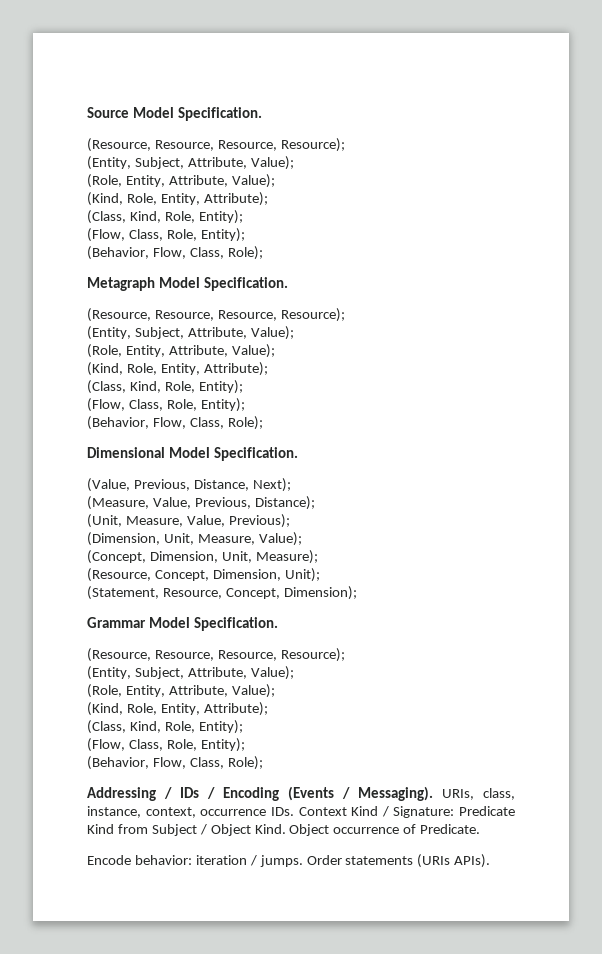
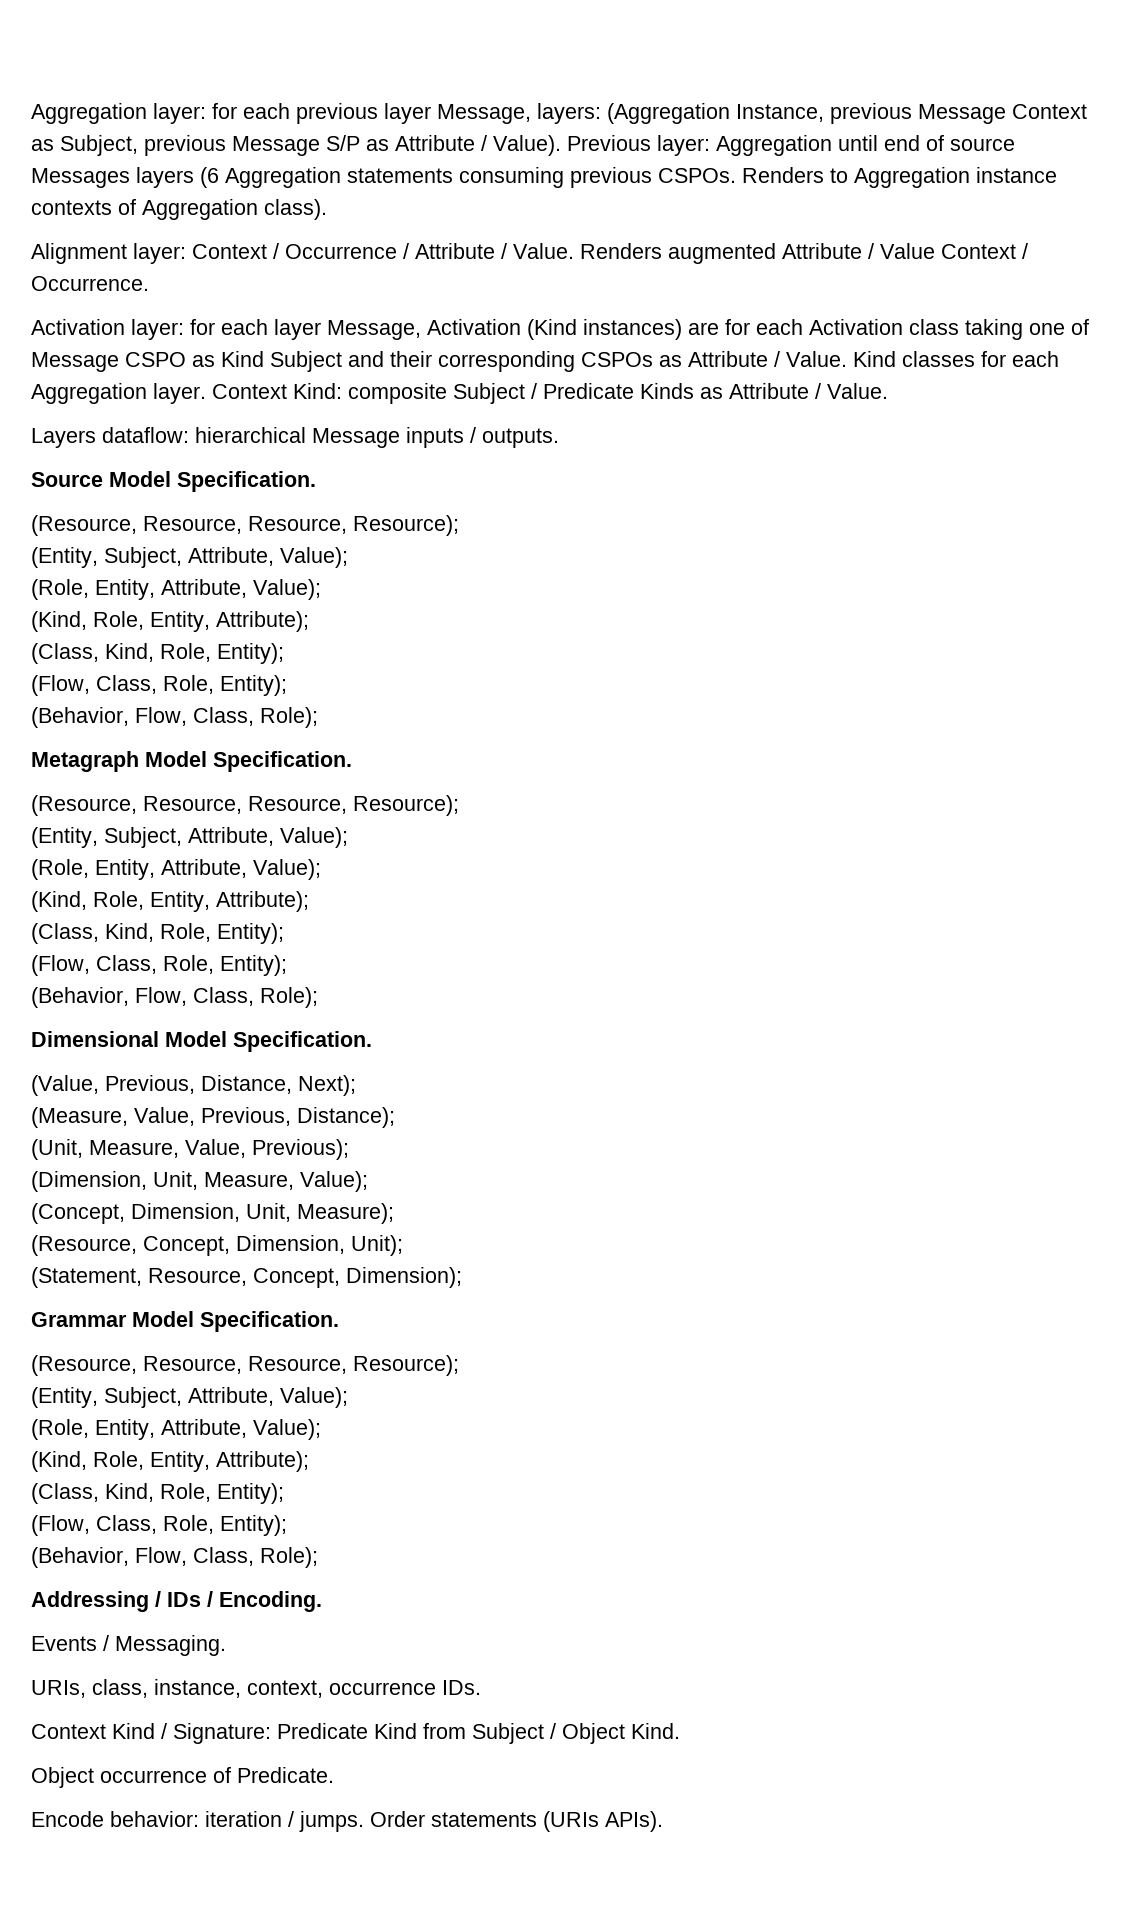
(87, 112) none -> [31,103,1087,124] [31,135,1015,156] [31,167,1057,188] [31,199,327,220] [31,243,1028,264] [31,276,149,291] [31,319,1089,340] [31,351,1059,372] [31,383,888,404] [31,427,559,448] Aggregation layer: for each previous layer Message, layers: (Aggregation Instance, previous Message Context as Subject, previous Message S/P as Attribute / Value). Previous layer: Aggregation until end of source Messages layers (6 Aggregation statements consuming previous CSPOs. Renders to Aggregation instance contexts of Aggregation class). // Alignment layer: Context / Occurrence / Attribute / Value. Renders augmented Attribute / Value Context / Occurrence. // Activation layer: for each layer Message, Activation (Kind instances) are for each Activation class taking one of Message CSPO as Kind Subject and their corresponding CSPOs as Attribute / Value. Kind classes for each Aggregation layer. Context Kind: composite Subject / Predicate Kinds as Attribute / Value. // Layers dataflow: hierarchical Message inputs / outputs. //
[223,786,433,801] Encoding (Events / Messaging). -> [219,1591,322,1612] [31,1635,226,1656] Encoding. // Events / Messaging. //
(294, 811) none -> (481, 1687) //
(286, 829) none -> (680, 1731) //

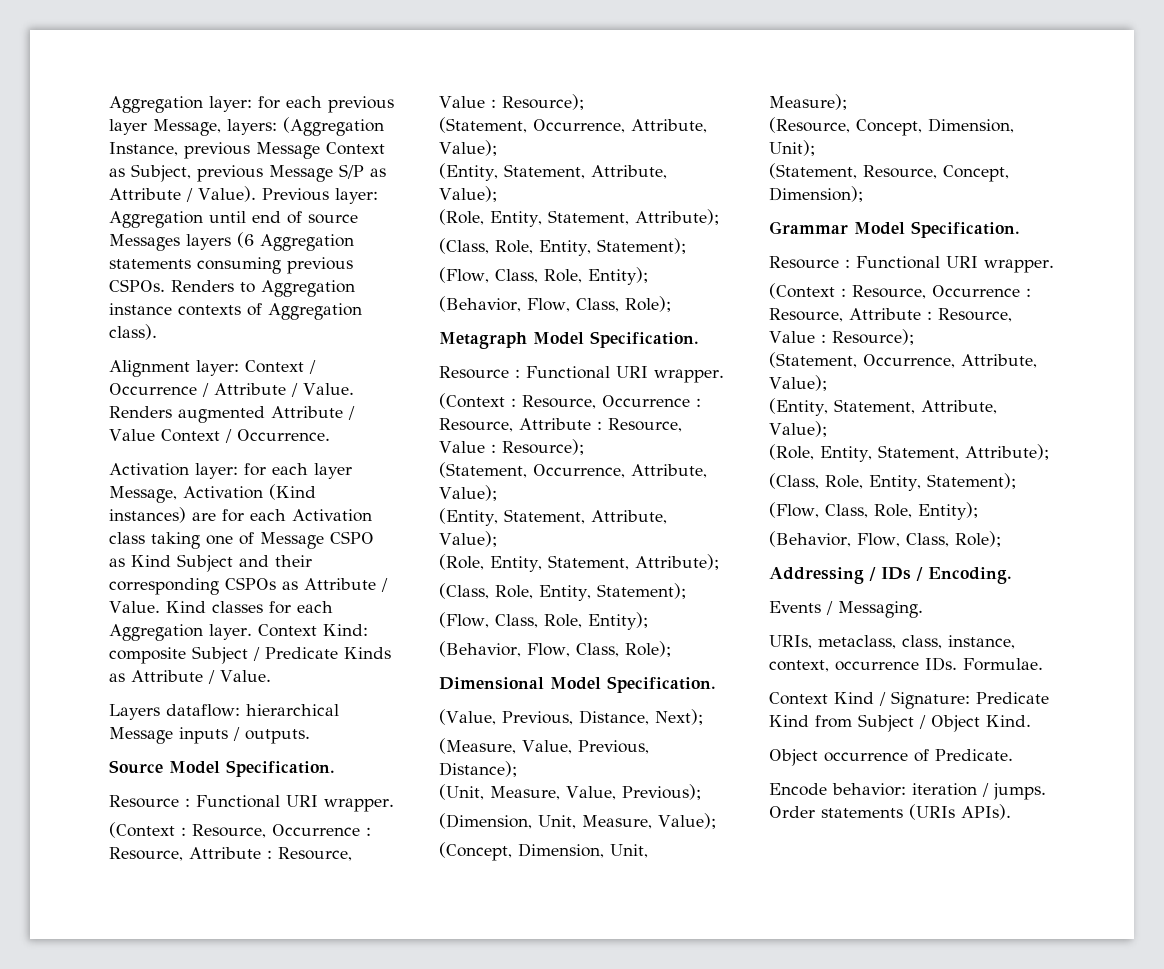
[31,515,459,536] [31,547,348,568] [31,579,321,600] [31,611,309,632] [31,643,284,664] (Resource, Resource, Resource, Resource); // (Entity, Subject, Attribute, Value); // (Role, Entity, Attribute, Value); // (Kind, Role, Entity, Attribute); // (Class, Kind, Role, Entity); -> [109,795,394,812] [109,822,371,838] [109,847,352,861] [439,94,584,110] [439,117,707,133] [439,140,497,156] [439,163,667,181] [439,186,497,202] [439,209,719,227] [439,238,686,256] Resource : Functional URI wrapper. // (Context : Resource, Occurrence : Resource, Attribute : Resource, Value : Resource); // (Statement, Occurrence, Attribute, Value); // (Entity, Statement, Attribute, Value); // (Role, Entity, Statement, Attribute); // (Class, Role, Entity, Statement);
[31,795,459,816] [31,827,348,848] [31,859,321,880] [31,891,309,912] [31,923,284,944] (Resource, Resource, Resource, Resource); // (Entity, Subject, Attribute, Value); // (Role, Entity, Attribute, Value); // (Kind, Role, Entity, Attribute); // (Class, Kind, Role, Entity); -> [439,366,724,383] [439,393,701,409] [439,418,682,432] [439,439,584,455] [439,462,707,478] [439,485,497,501] [439,508,667,526] [439,531,497,547] [439,554,719,572] [439,583,686,601] Resource : Functional URI wrapper. // (Context : Resource, Occurrence : Resource, Attribute : Resource, Value : Resource); // (Statement, Occurrence, Attribute, Value); // (Entity, Statement, Attribute, Value); // (Role, Entity, Statement, Attribute); // (Class, Role, Entity, Statement);
[31,1355,459,1376] [31,1387,348,1408] [31,1419,321,1440] [31,1451,309,1472] [31,1483,284,1504] (Resource, Resource, Resource, Resource); // (Entity, Subject, Attribute, Value); // (Role, Entity, Attribute, Value); // (Kind, Role, Entity, Attribute); // (Class, Kind, Role, Entity); -> [769,256,1054,273] [769,283,1031,299] [769,308,1012,322] [769,329,914,345] [769,352,1037,368] [769,375,827,391] [769,398,997,416] [769,421,827,437] [769,444,1049,462] [769,473,1016,491] Resource : Functional URI wrapper. // (Context : Resource, Occurrence : Resource, Attribute : Resource, Value : Resource); // (Statement, Occurrence, Attribute, Value); // (Entity, Statement, Attribute, Value); // (Role, Entity, Statement, Attribute); // (Class, Role, Entity, Statement);
(86, 1689) none -> [818,635,896,649] metaclass,
(481, 1687) none -> [963,658,1043,671] Formulae.

